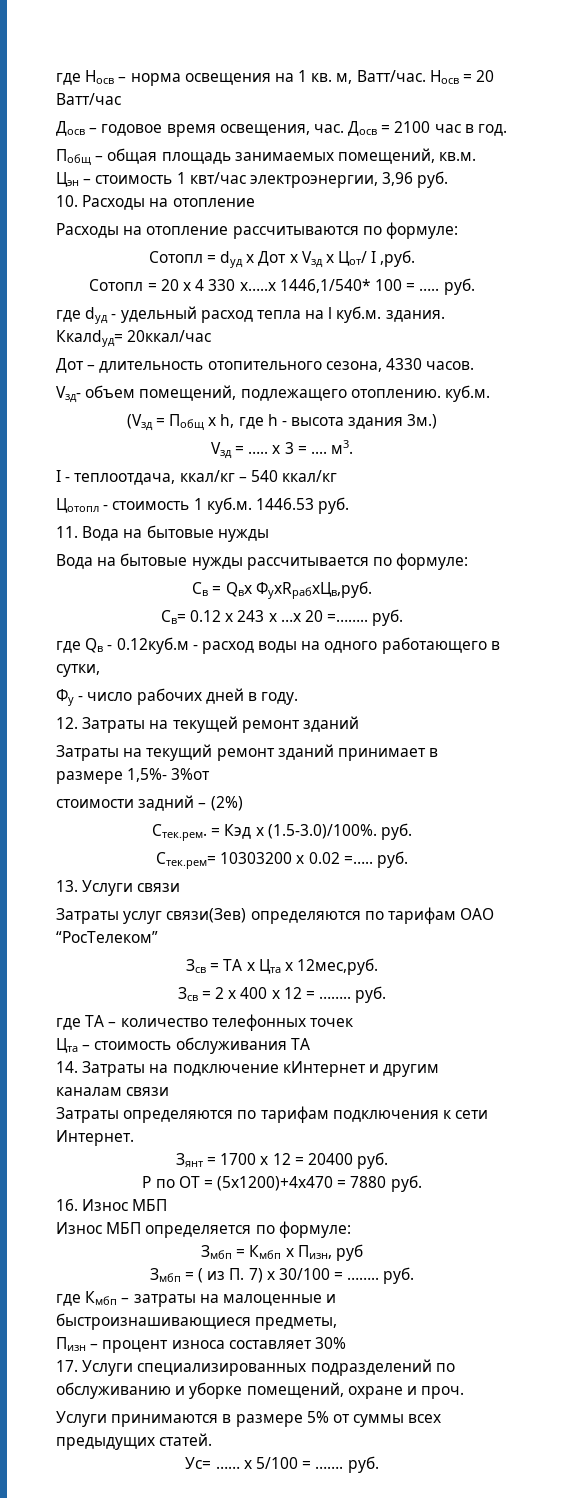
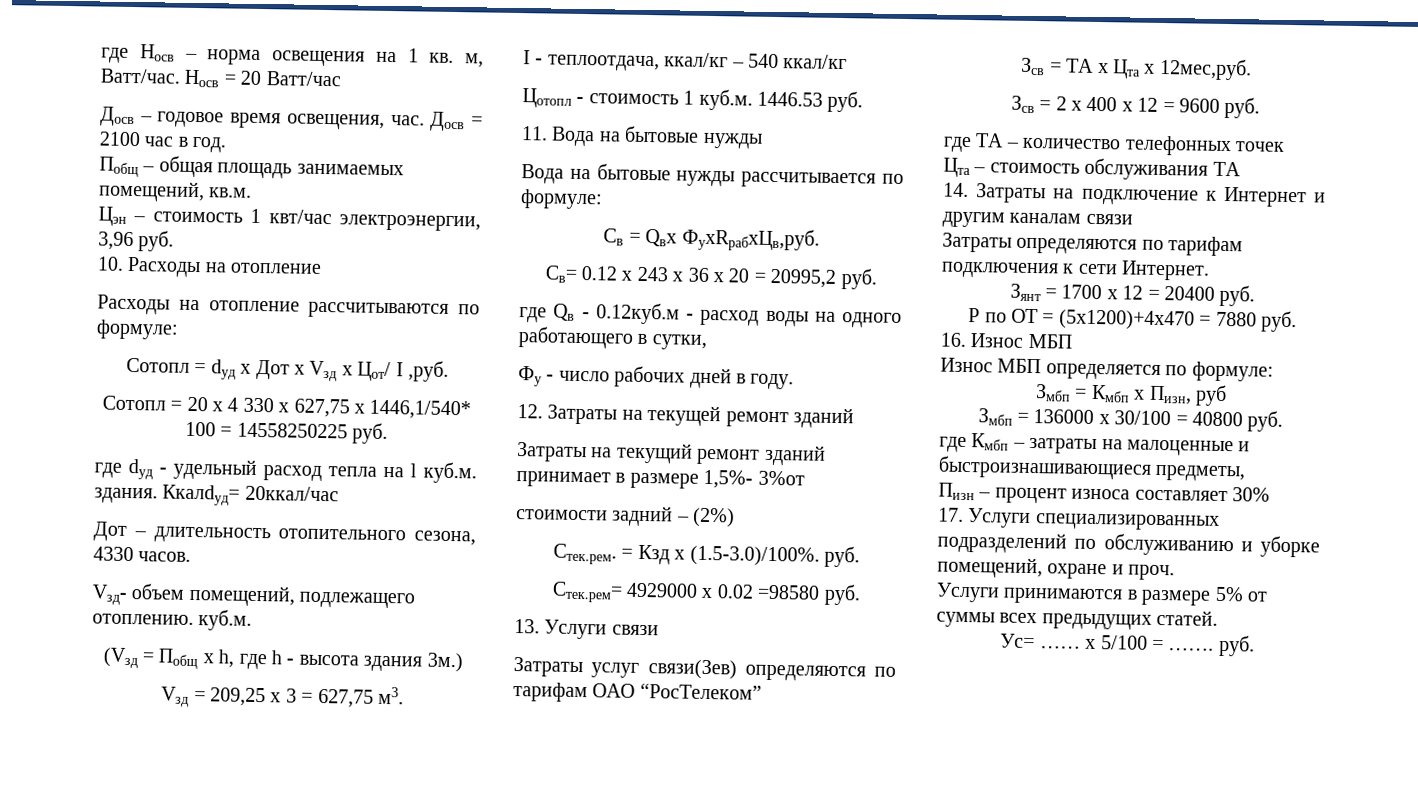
[239,282,276,291] x…..x -> [278,398,365,418] x 627,75 x
[419,288,440,291] ….. -> [236,422,348,439] 14558250225
[248,451,269,454] ….. -> [209,687,266,707] 209,25
[310,451,327,454] .... -> [317,688,374,708] 627,75
[280,610,369,622] …х 20 =…….. -> [687,267,837,288] 36 х 20 = 20995,2
[224,824,252,839] Кэд -> [637,544,670,565] Кзд
[220,852,293,864] 10303200 -> [625,582,698,598] 4929000
[343,856,373,864] =….. -> [757,584,821,600] =98580
[319,996,352,999] …….. -> [1178,98,1220,113] 9600
[282,1061,366,1077] кИнтернет -> [1205,186,1307,208] к Интернет
[197,1268,263,1283] ( из П. 7) -> [1033,409,1095,424] 136000
[347,1277,380,1280] …….. -> [1192,411,1243,427] 40800

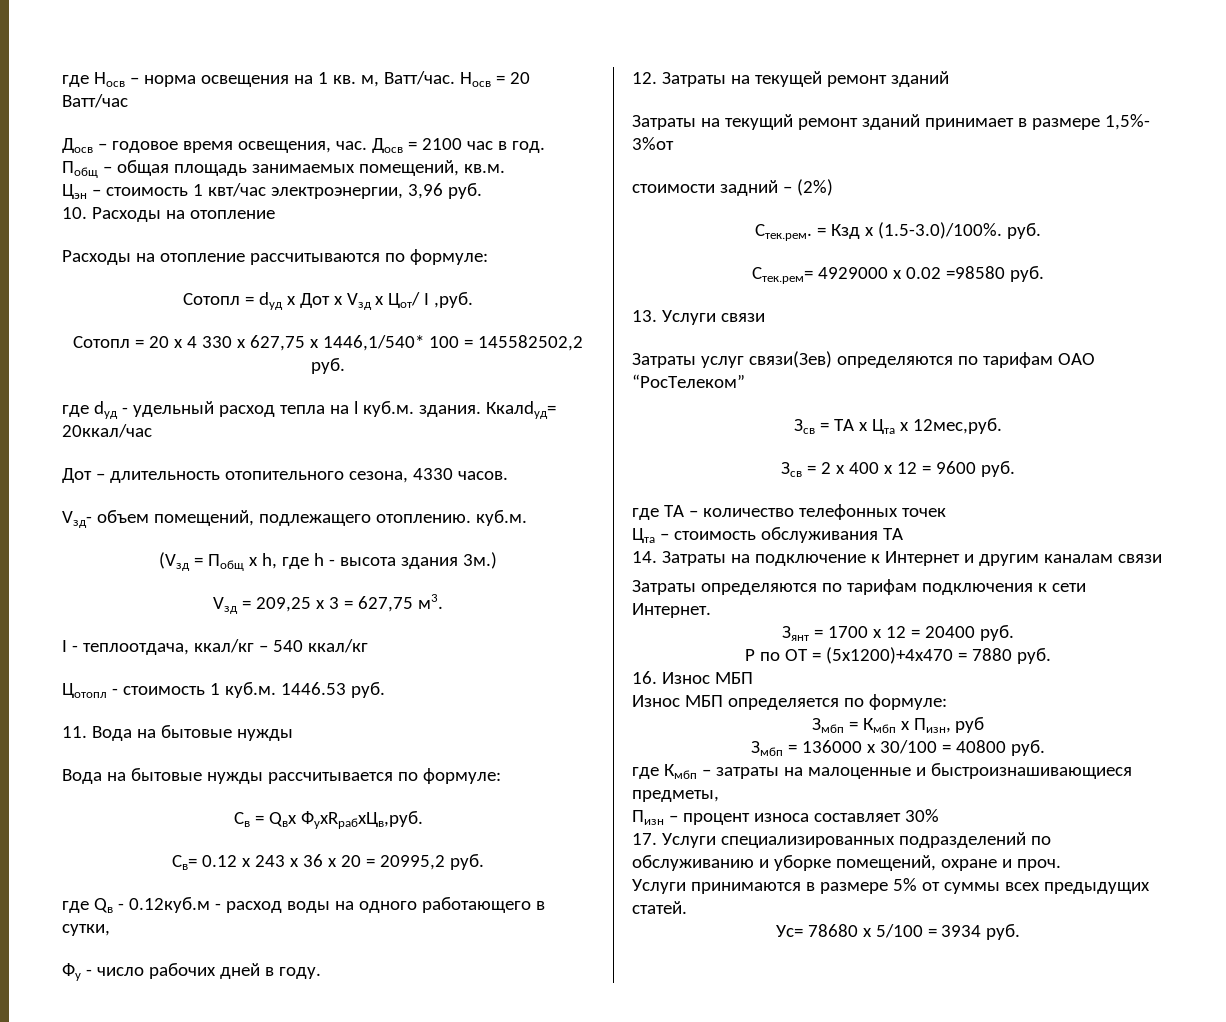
[236,422,348,439] 14558250225 -> [477,335,583,351] 145582502,2
[1039,645,1081,649] …… -> [807,924,858,937] 78680
[1168,647,1215,651] ……. -> [941,925,982,937] 3934

